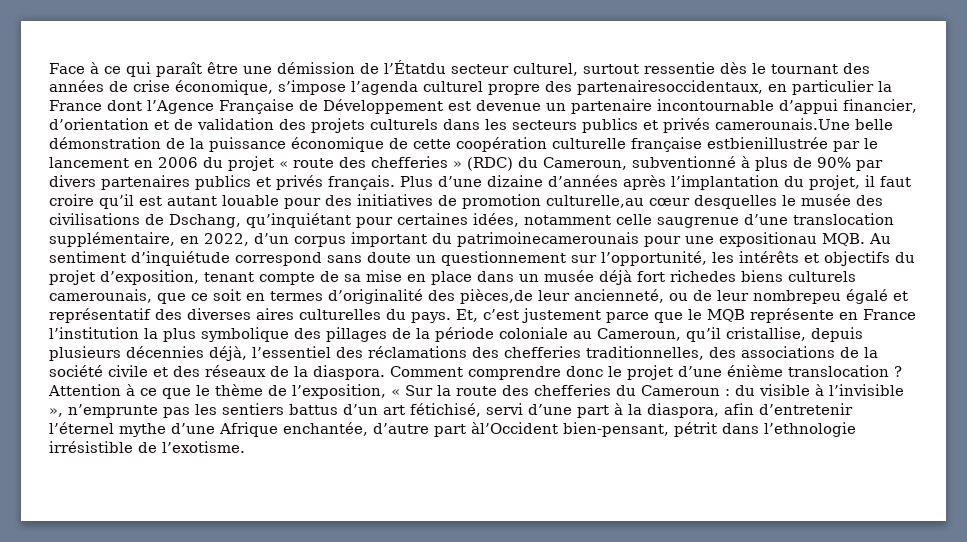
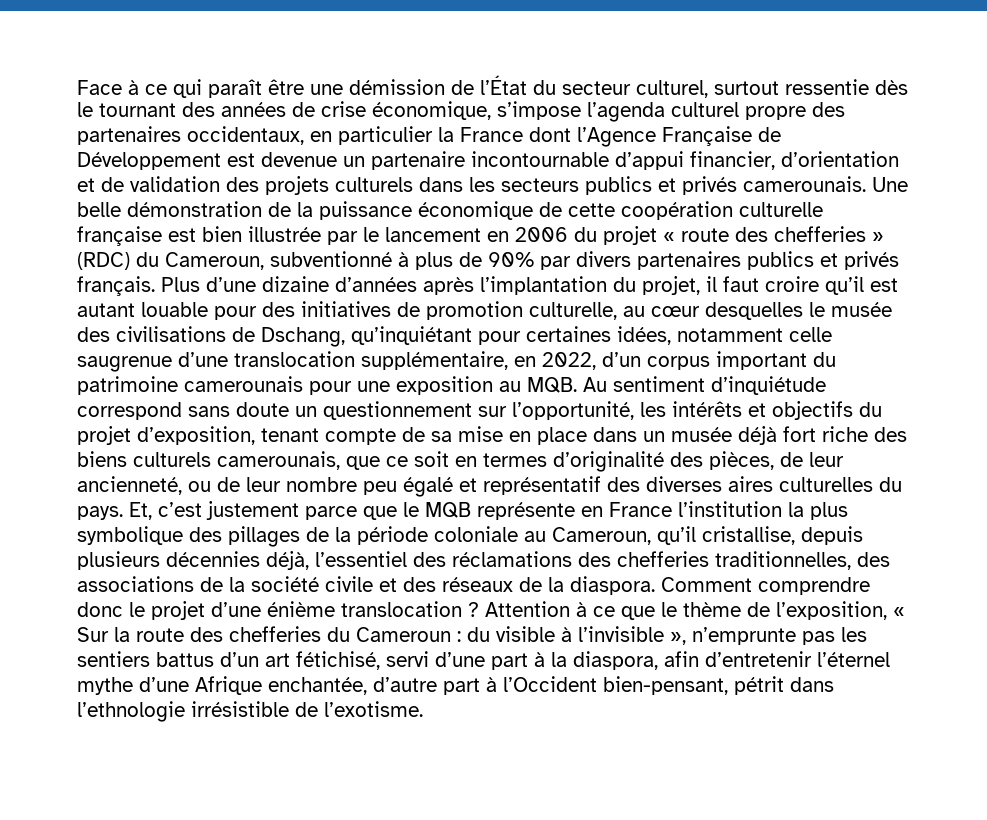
[383,60,446,74] l’Étatdu -> [480,75,556,95] l’État du
[577,80,763,95] partenairesoccidentaux, -> [77,126,304,145] partenaires occidentaux,
[715,118,850,130] camerounais.Une -> [743,176,908,192] camerounais. Une
[707,137,828,149] estbienillustrée -> [168,226,321,242] est bien illustrée
[546,195,644,208] culturelle,au -> [529,302,645,320] culturelle, au
[457,232,817,247] patrimoinecamerounais pour une expositionau -> [77,376,521,395] patrimoine camerounais pour une exposition au
[670,270,736,282] richedes -> [822,426,907,442] riche des
[460,289,533,304] pièces,de -> [709,451,803,470] pièces, de
[753,290,841,304] nombrepeu -> [286,477,397,495] nombre peu
[471,422,558,434] àl’Occident -> [486,676,597,692] à l’Occident

